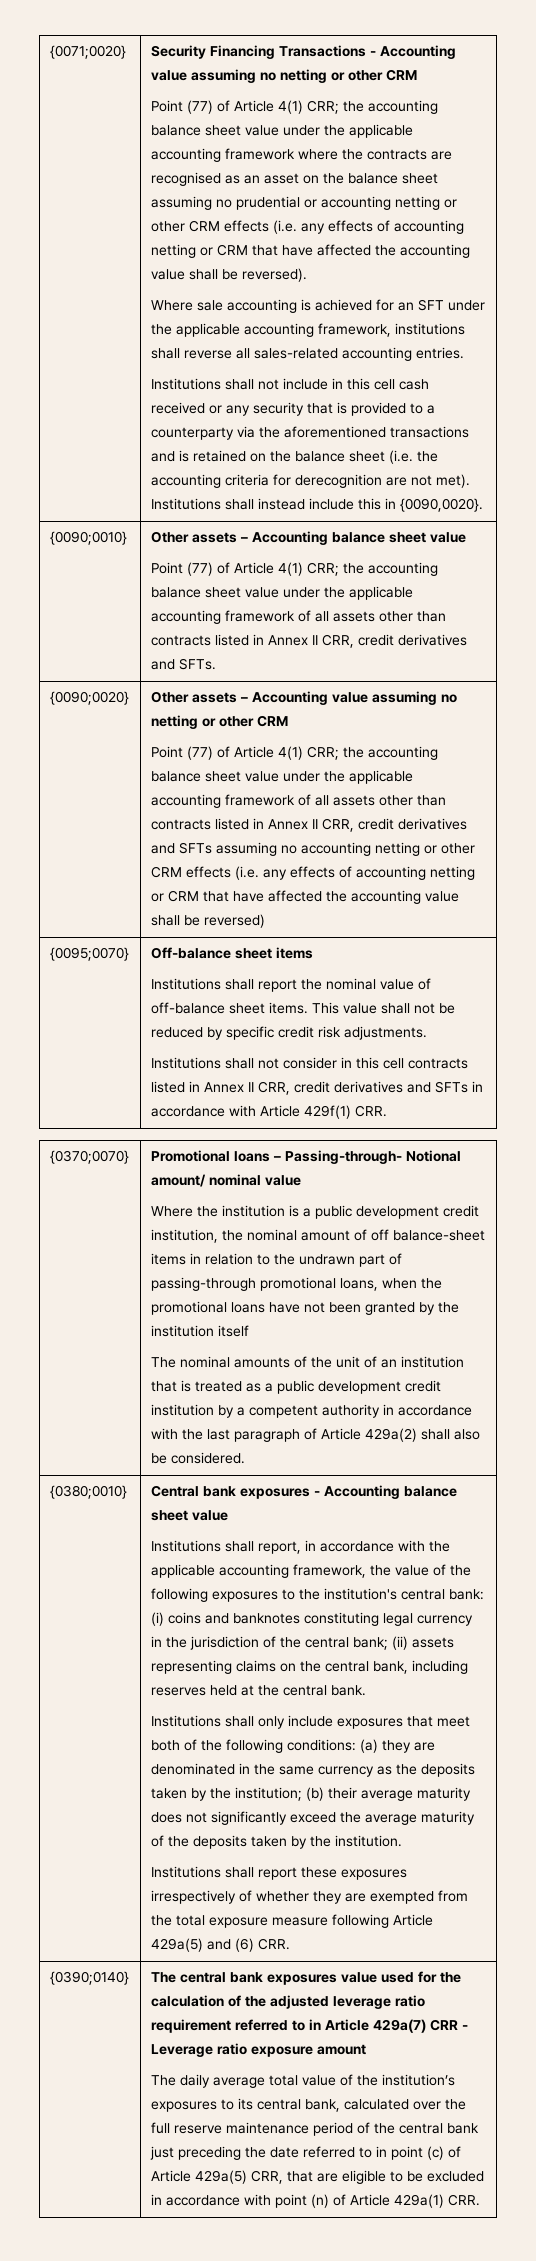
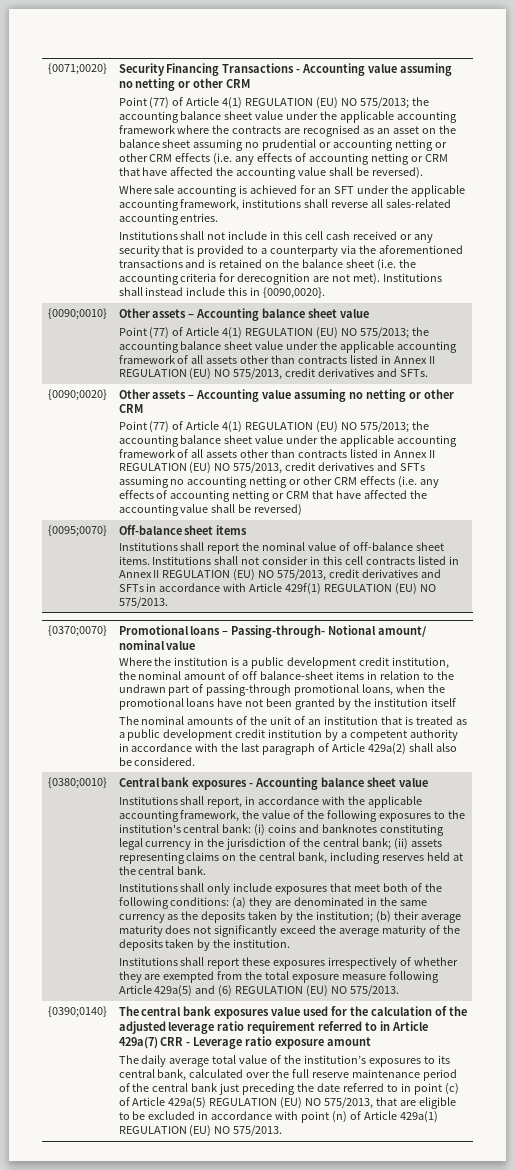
[306,100,339,114] CRR; -> [245,97,410,109] REGULATION (EU) NO 575/2013;
[306,562,339,576] CRR; -> [245,327,410,339] REGULATION (EU) NO 575/2013;
[321,634,354,648] CRR, -> [118,368,283,380] REGULATION (EU) NO 575/2013,
[306,746,339,760] CRR; -> [245,421,410,433] REGULATION (EU) NO 575/2013;
[321,818,354,832] CRR, -> [118,462,283,474] REGULATION (EU) NO 575/2013,
[311,1002,455,1014] [150,1026,427,1040] This value shall not be reduced by specific credit risk adjustments. // -> (150, 560) none
[257,1081,290,1095] CRR, -> [162,569,327,581] REGULATION (EU) NO 575/2013,
[354,1105,387,1117] CRR. -> [324,583,437,595] [118,597,168,608] REGULATION (EU) NO 575/2013.
[257,1938,290,1950] CRR. -> [235,985,400,997] REGULATION (EU) NO 575/2013.
[250,2170,283,2184] CRR, -> [209,1097,374,1109] REGULATION (EU) NO 575/2013,
[447,2194,480,2206] CRR. -> [118,1125,283,1137] REGULATION (EU) NO 575/2013.

